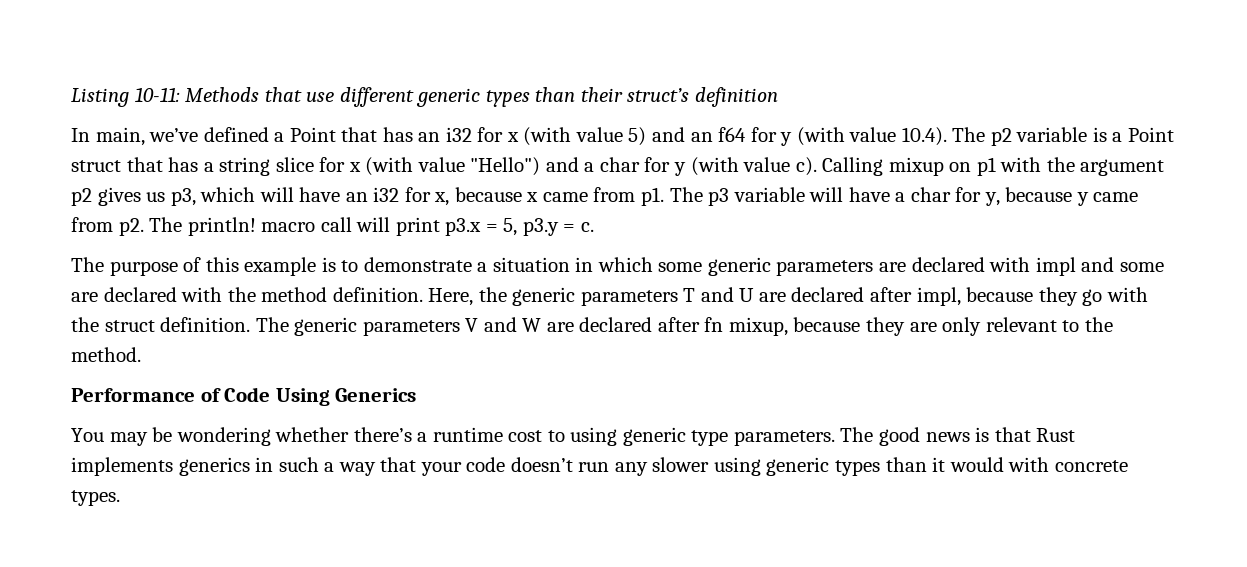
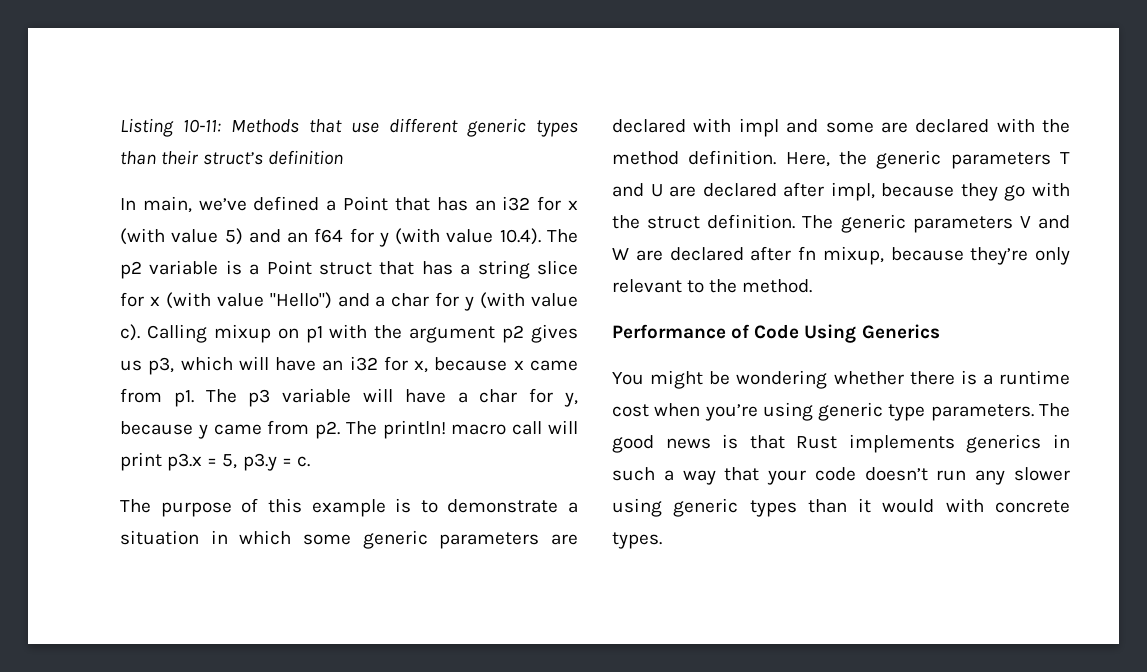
[866,317,937,336] they are -> [970,247,1029,265] they’re
[109,432,148,446] may -> [650,370,704,389] might
[353,427,412,442] there’s -> [909,370,977,385] there is
[547,430,565,442] to -> [654,403,758,421] when you’re

